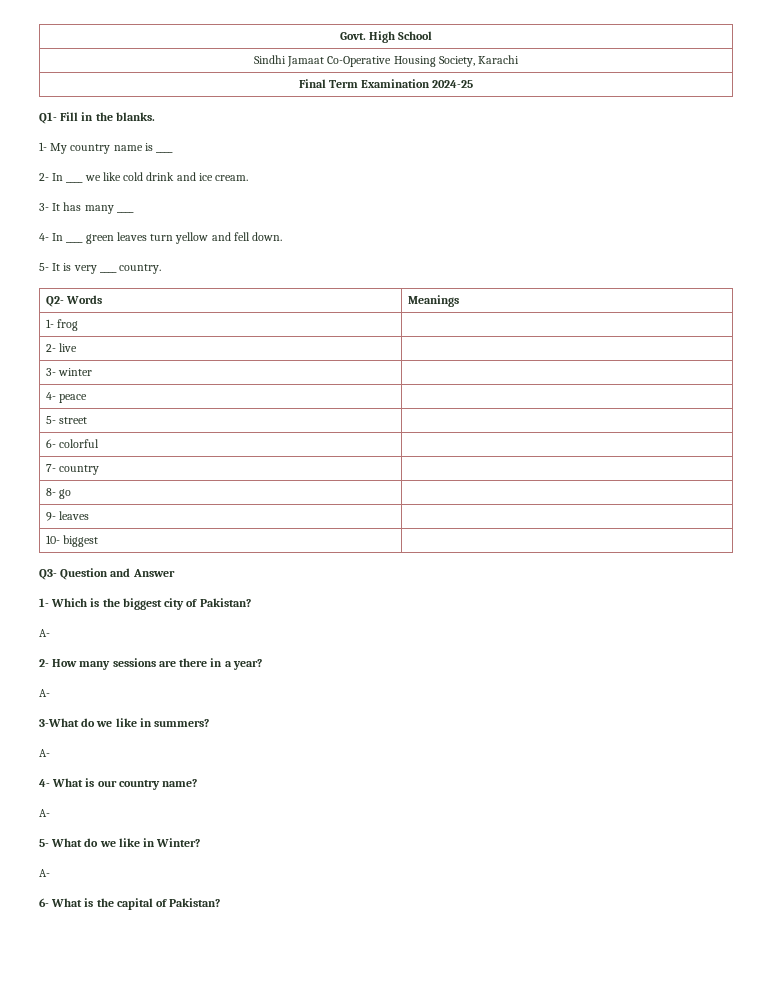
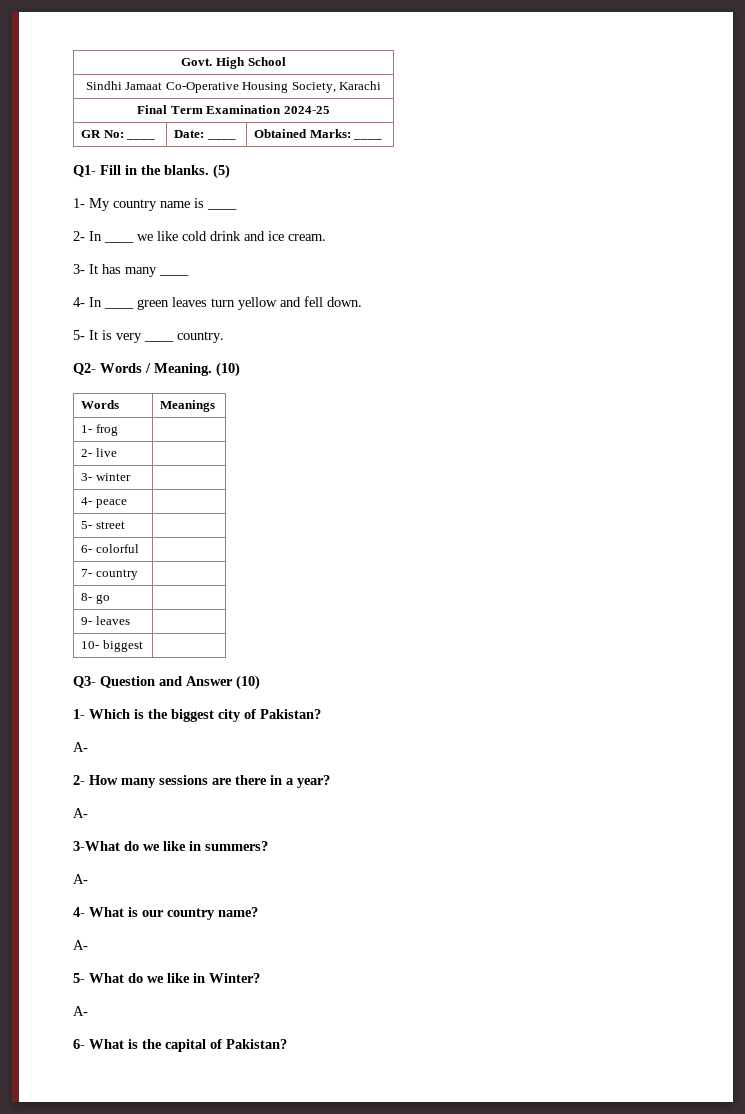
(474, 84) none -> [81,130,124,138] [126,138,156,140] [174,130,205,138] [206,138,236,140] [254,129,351,138] [353,138,383,140] // GR No: ____ | Date: ____ | Obtained Marks: ____
(155, 116) none -> [213,164,230,179] (5)
[45,296,64,307] // Q2- -> [73,362,240,377] // Q2- Words / Meaning. (10) //
(175, 573) none -> [236,675,260,690] (10)

